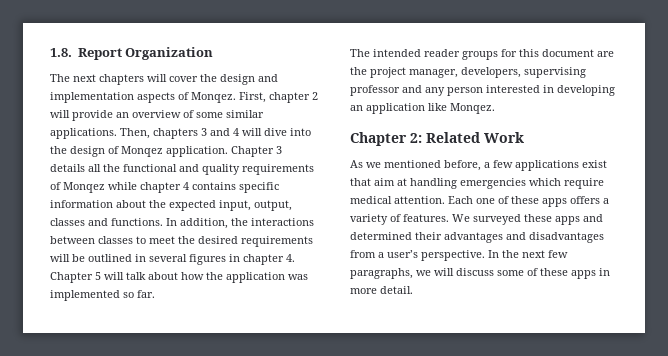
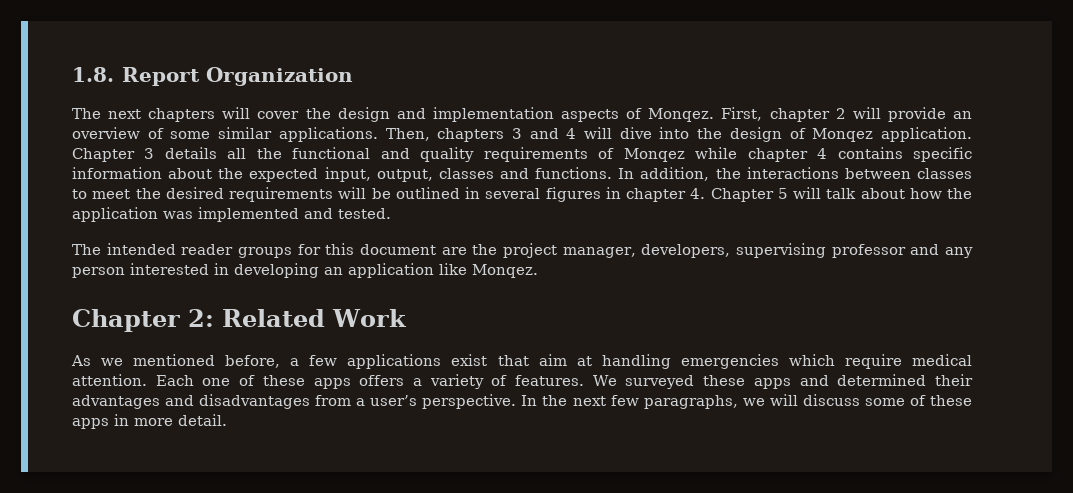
[123,290,155,298] so far. -> [304,208,391,219] and tested.

